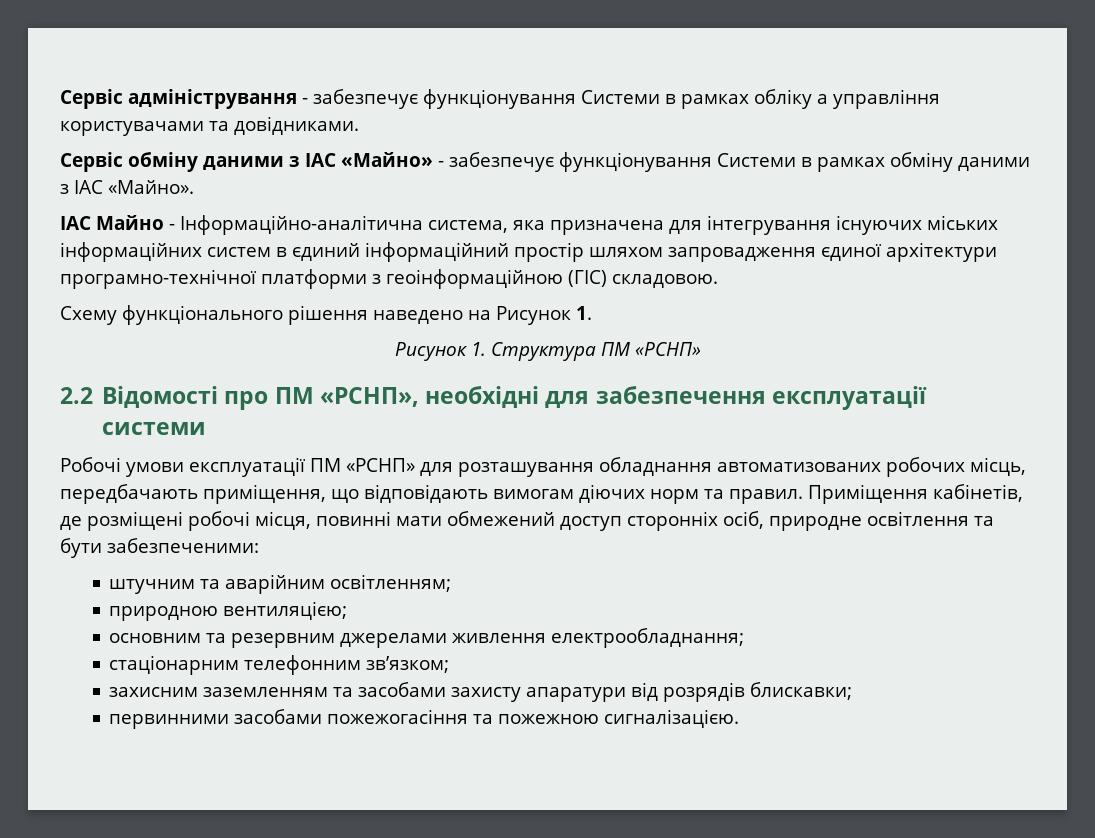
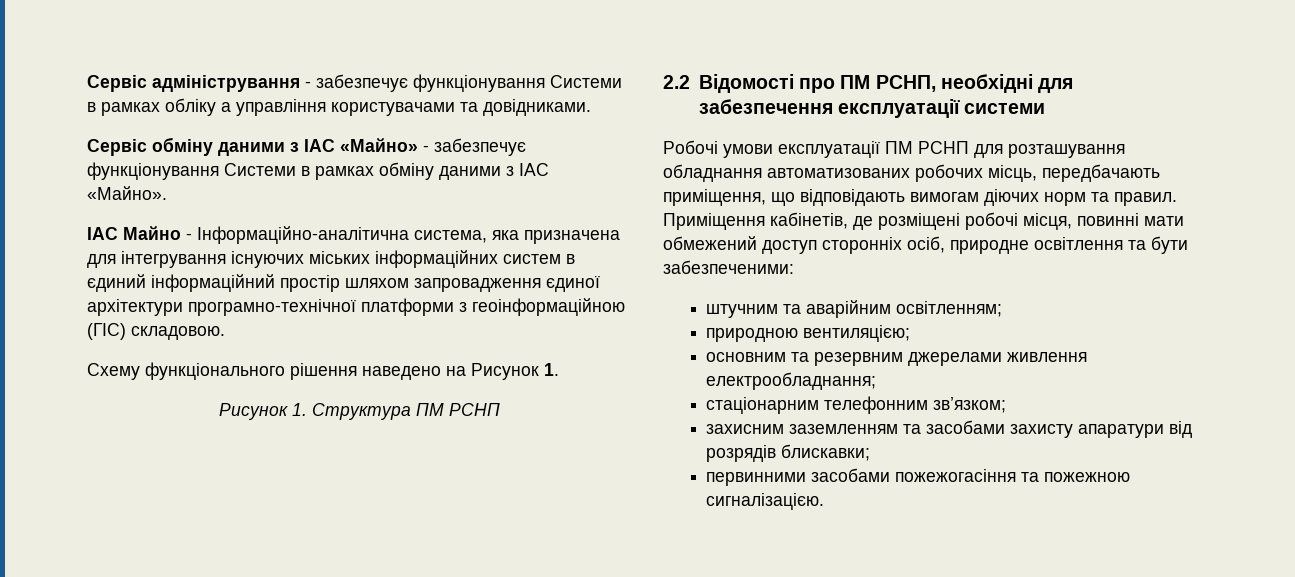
[634,342,701,356] «РСНП» -> [449,403,500,416] РСНП
[319,387,419,407] «РСНП», -> [875,75,936,92] РСНП,
[346,458,415,472] «РСНП» -> [918,141,969,154] РСНП

